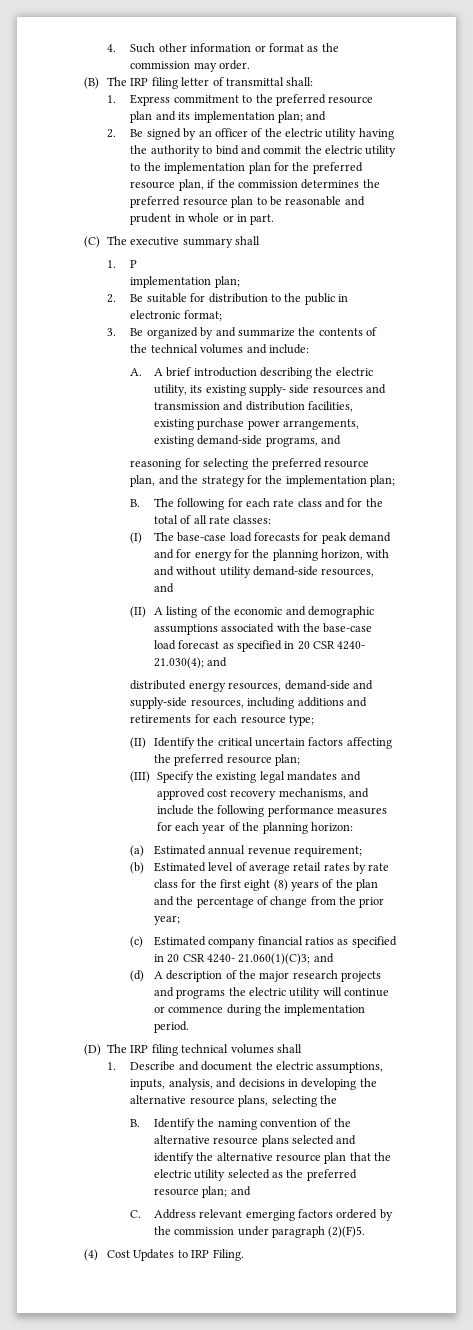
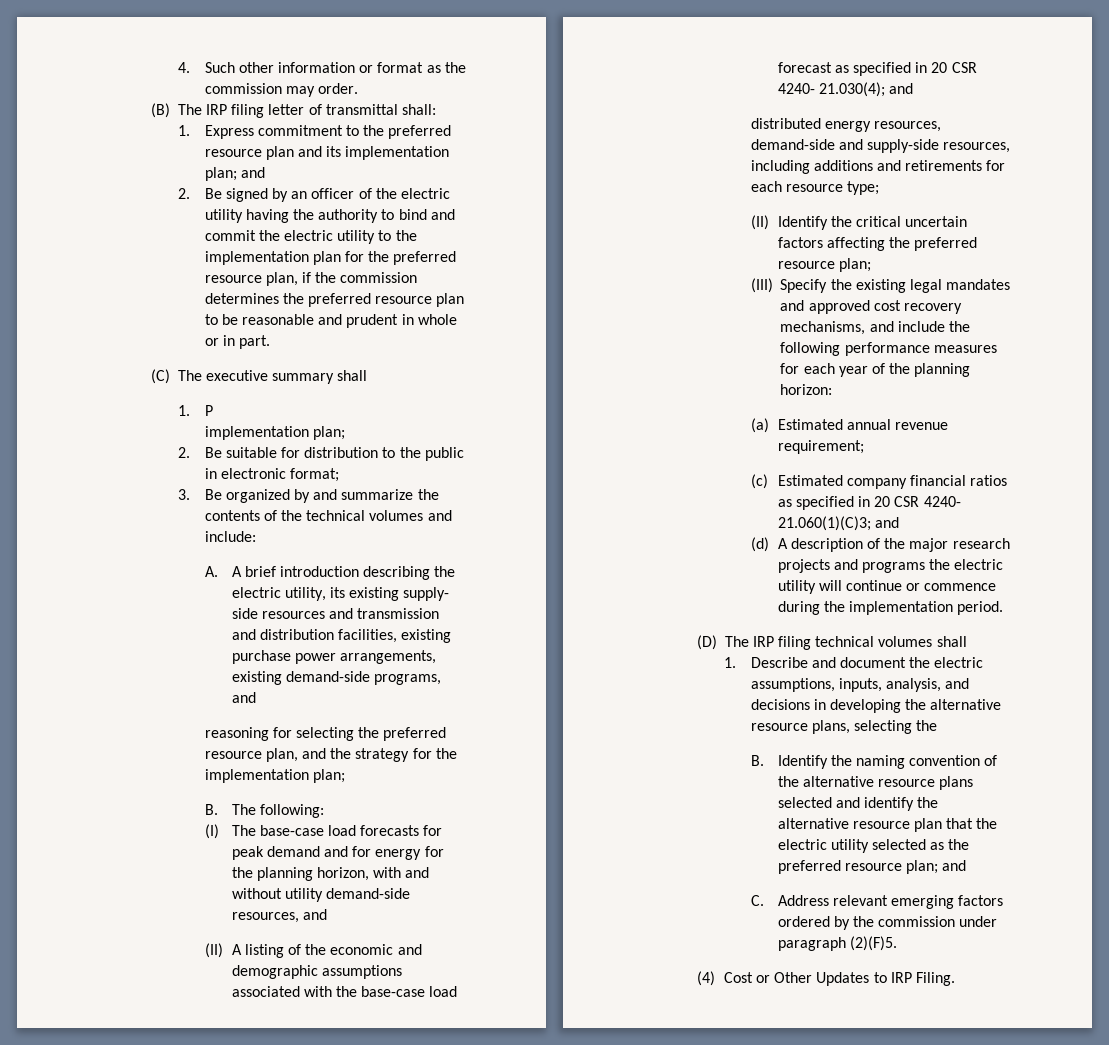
[177,498,383,510] [153,515,272,524] following for each rate class and for the total of all rate classes: -> [259,804,324,818] following:
[130,862,390,874] [153,879,379,891] [153,896,385,908] [153,915,180,925] // (b) Estimated level of average retail rates by rate class for the first eight (8) years of the plan and the percentage of change from the prior year; -> (864, 447) none
(131, 1254) none -> [755,972,813,983] or Other

